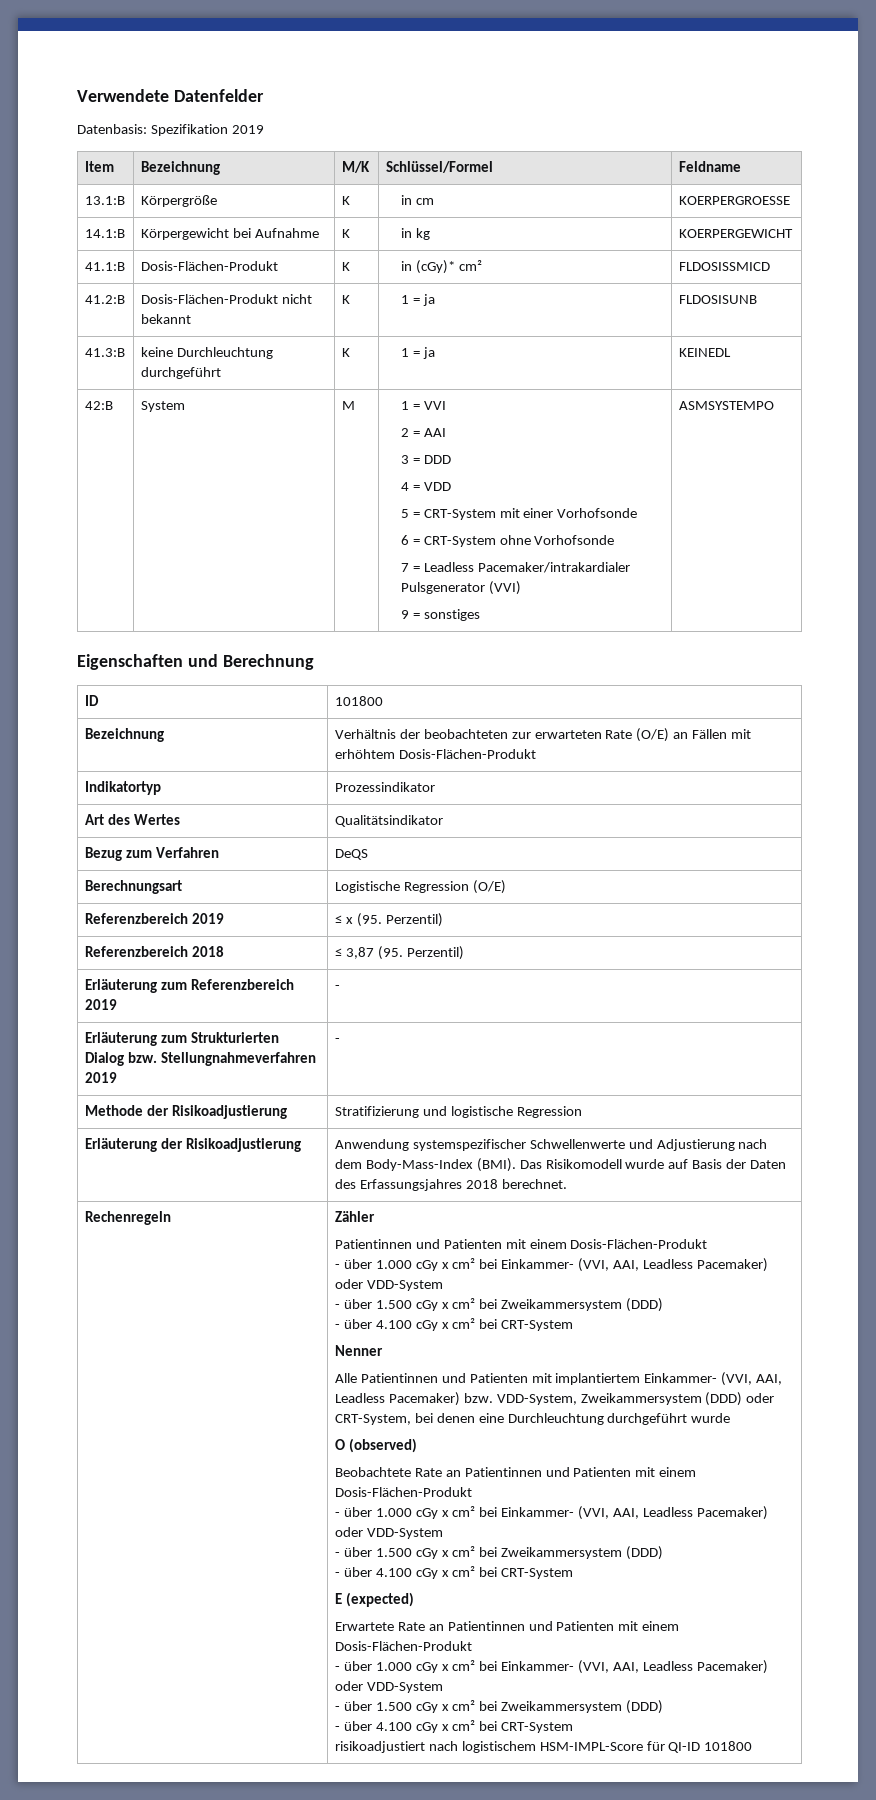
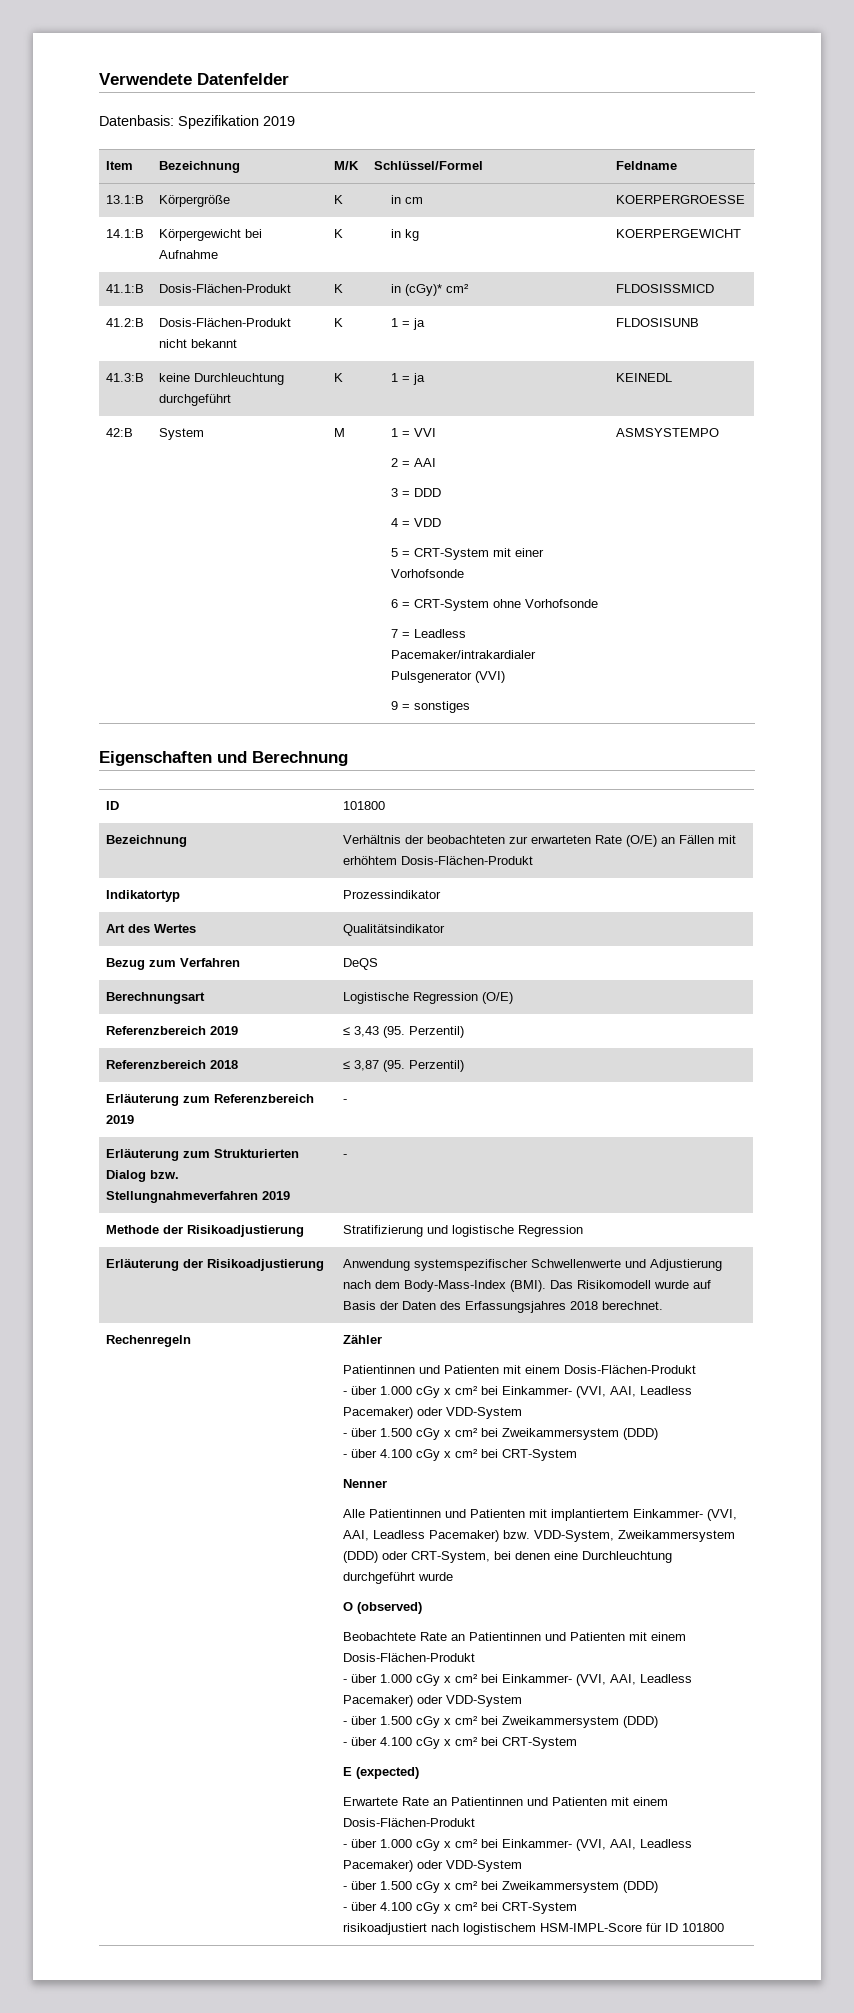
[345,917,353,924] x -> [354,1026,380,1037] 3,43
[668,1742,701,1753] QI-ID -> [665,1923,679,1932] ID

